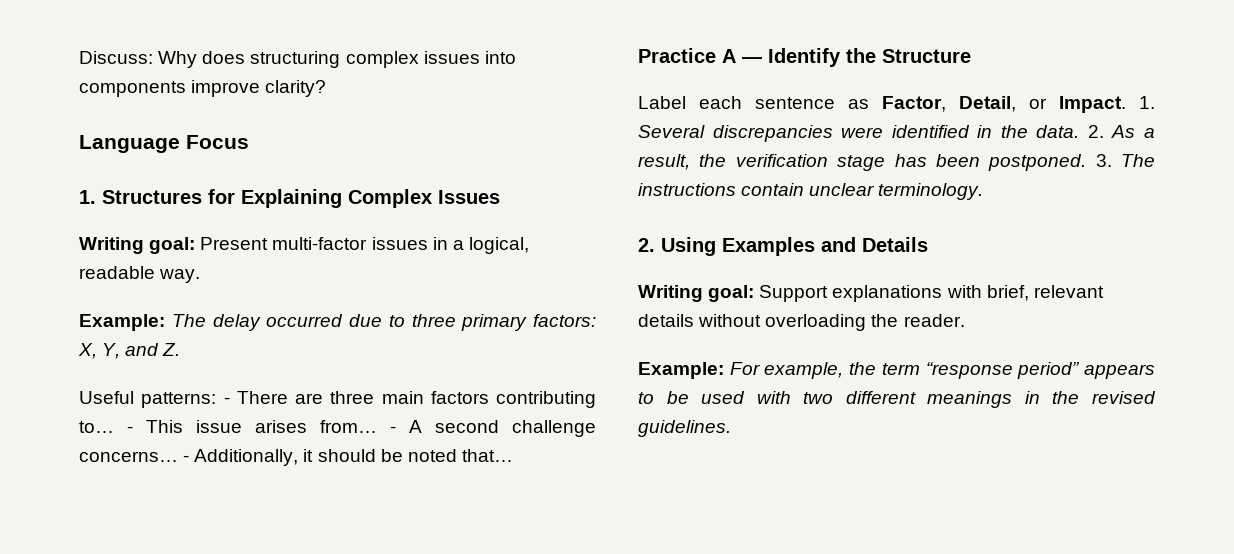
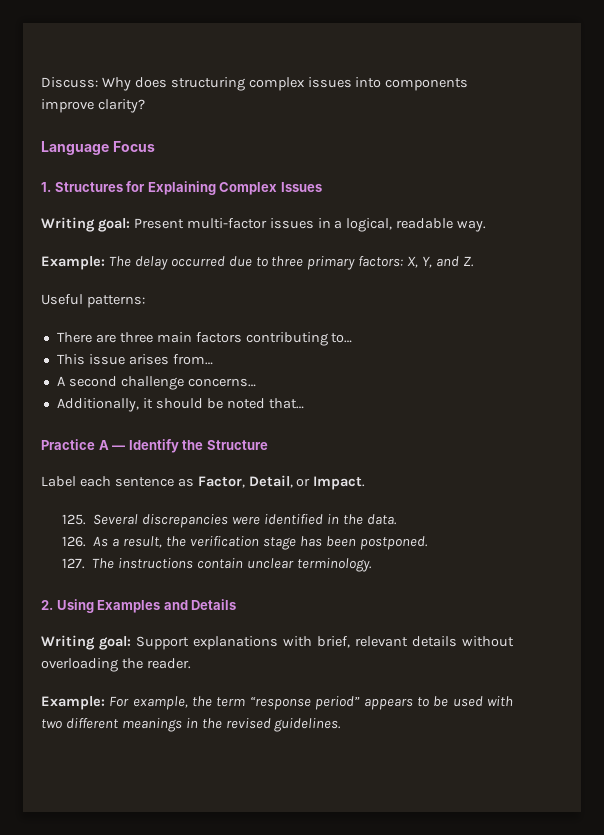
[223,397,230,404] - -> (145, 301) //
[127,426,133,433] - -> (353, 338) //
[390,426,396,433] - -> (213, 359) //
[183,455,190,462] - -> (256, 382) //
[1139,96,1155,109] 1. -> [62,514,87,525] // 125.
[1087,125,1104,138] 2. -> [62,536,87,547] // 126.
[1095,154,1112,167] 3. -> [62,558,86,569] // 127.

